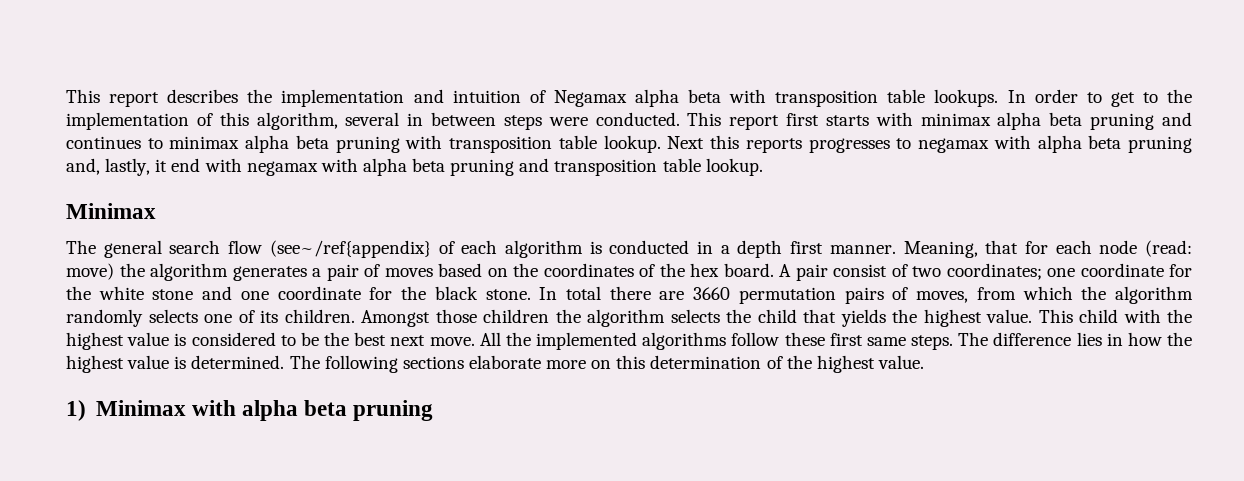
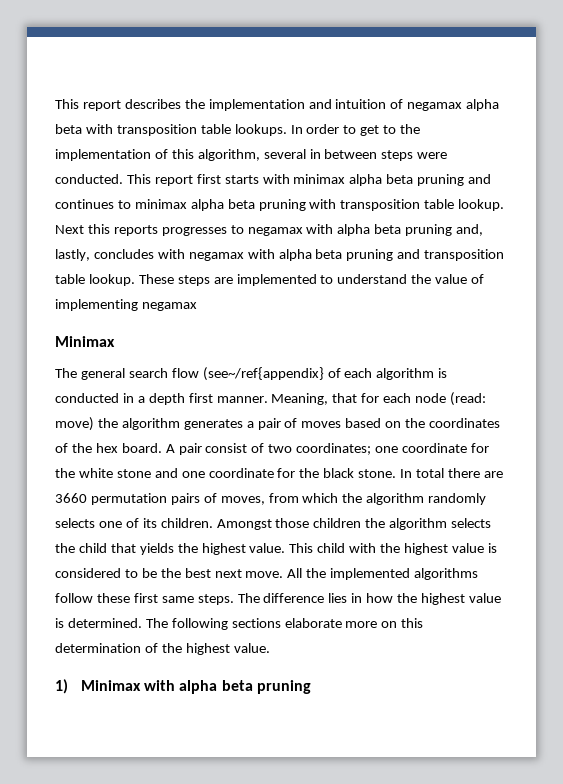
[553,90,627,107] Negamax -> [407,102,463,111] negamax
[155,158,201,172] it end -> [93,249,154,259] concludes
(763, 167) none -> [138,274,485,286] [55,299,197,311] These steps are implemented to understand the value of implementing negamax

